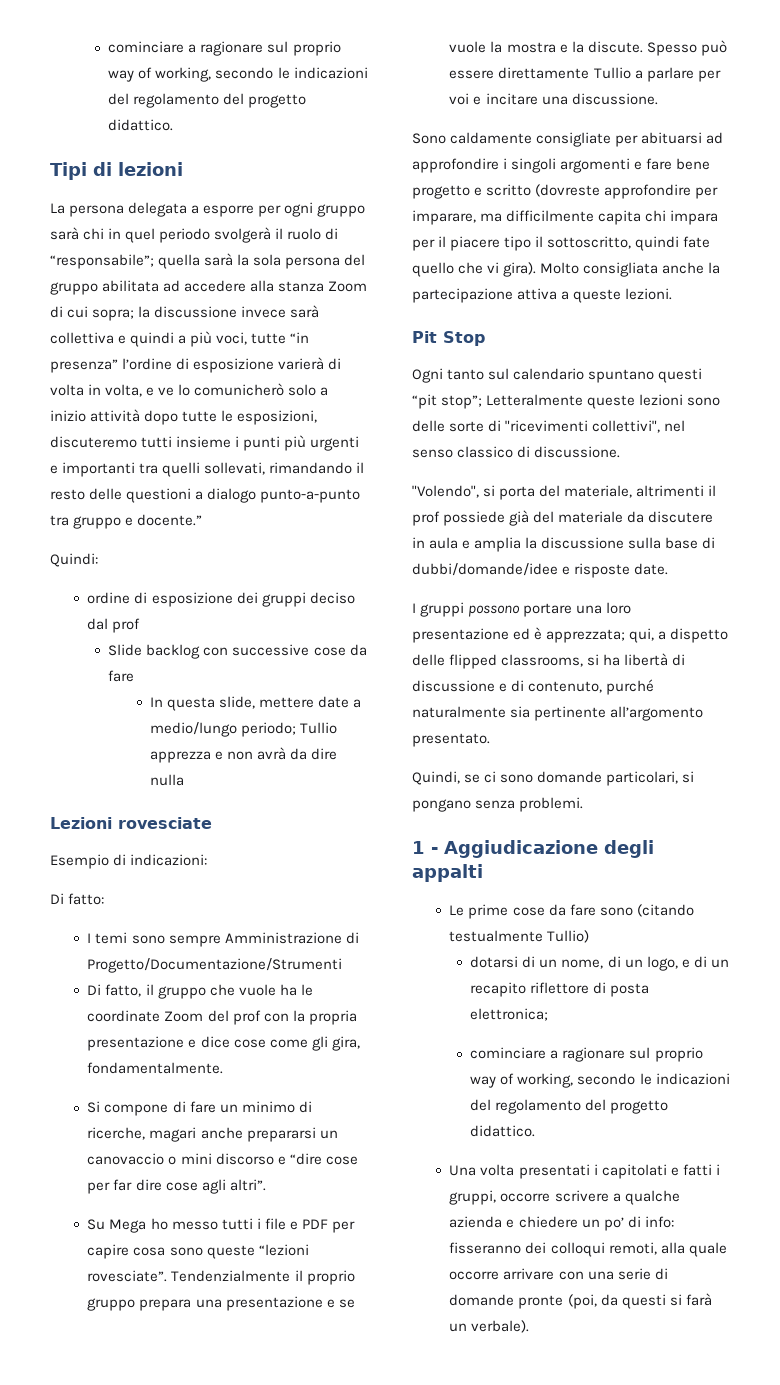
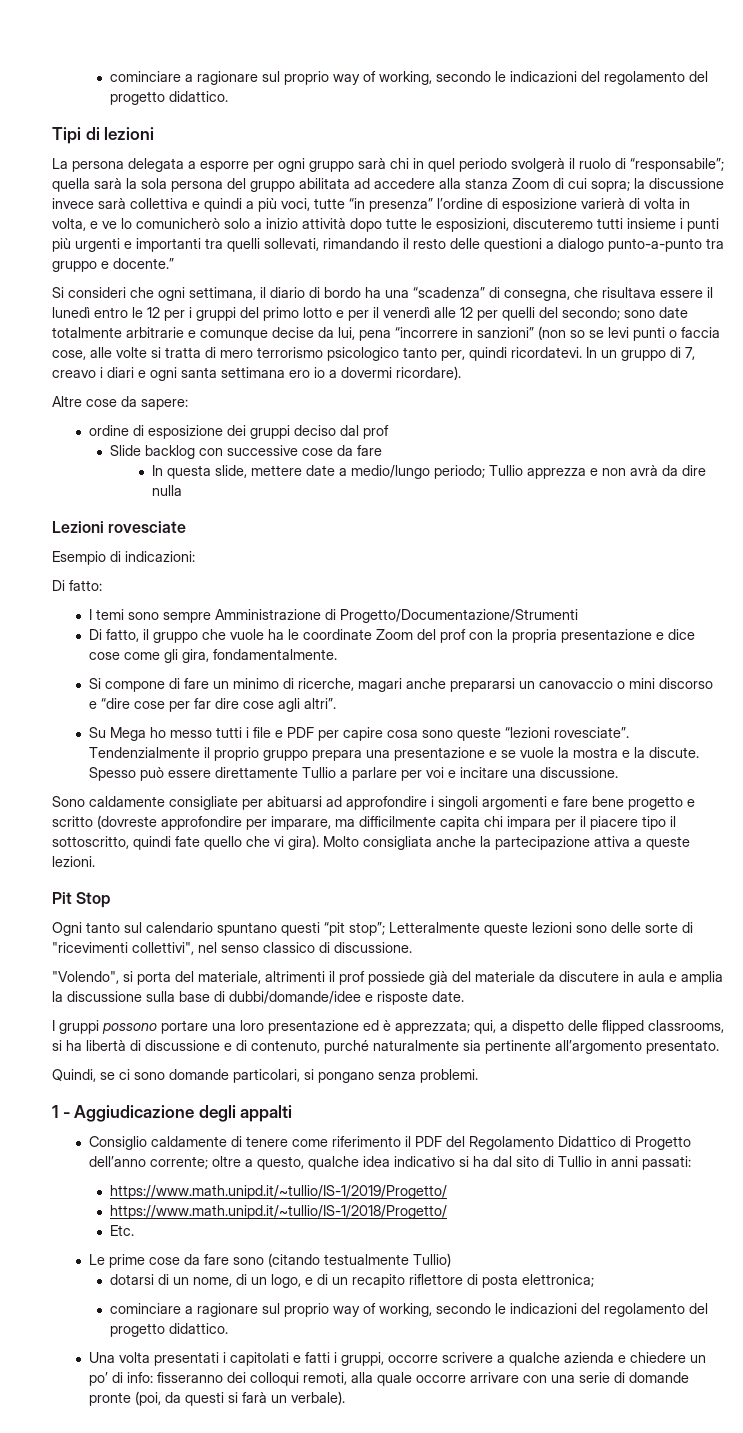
[50,553,98,567] Quindi: -> [52,287,713,301] [52,307,688,321] [52,326,720,341] [52,347,695,361] [52,366,461,381] [52,396,188,410] Si consideri che ogni settimana, il diario di bordo ha una “scadenza” di consegna, che risultava essere il lunedì entro le 12 per i gruppi del primo lotto e per il venerdì alle 12 per quelli del secondo; sono date totalmente arbitrarie e comunque decise da lui, pena “incorrere in sanzioni” (non so se levi punti o faccia cose, alle volte si tratta di mero terrorismo psicologico tanto per, quindi ricordatevi. In un gruppo di 7, creavo i diari e ogni santa settimana ero io a dovermi ricordare). // Altre cose da sapere:
(483, 873) none -> [89,1136,692,1150] [89,1156,692,1170] [110,1185,448,1199] [110,1205,448,1219] [110,1225,135,1236] // Consiglio caldamente di tenere come riferimento il PDF del Regolamento Didattico di Progetto dell’anno corrente; oltre a questo, qualche idea indicativo si ha dal sito di Tullio in anni passati: // https://www.math.unipd.it/~tullio/IS-1/2019/Progetto/ // https://www.math.unipd.it/~tullio/IS-1/2018/Progetto/ // Etc.

